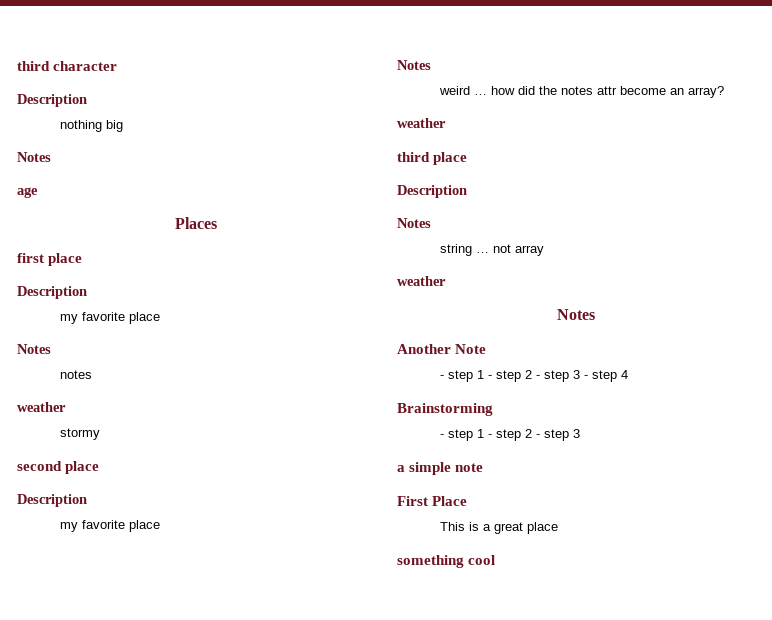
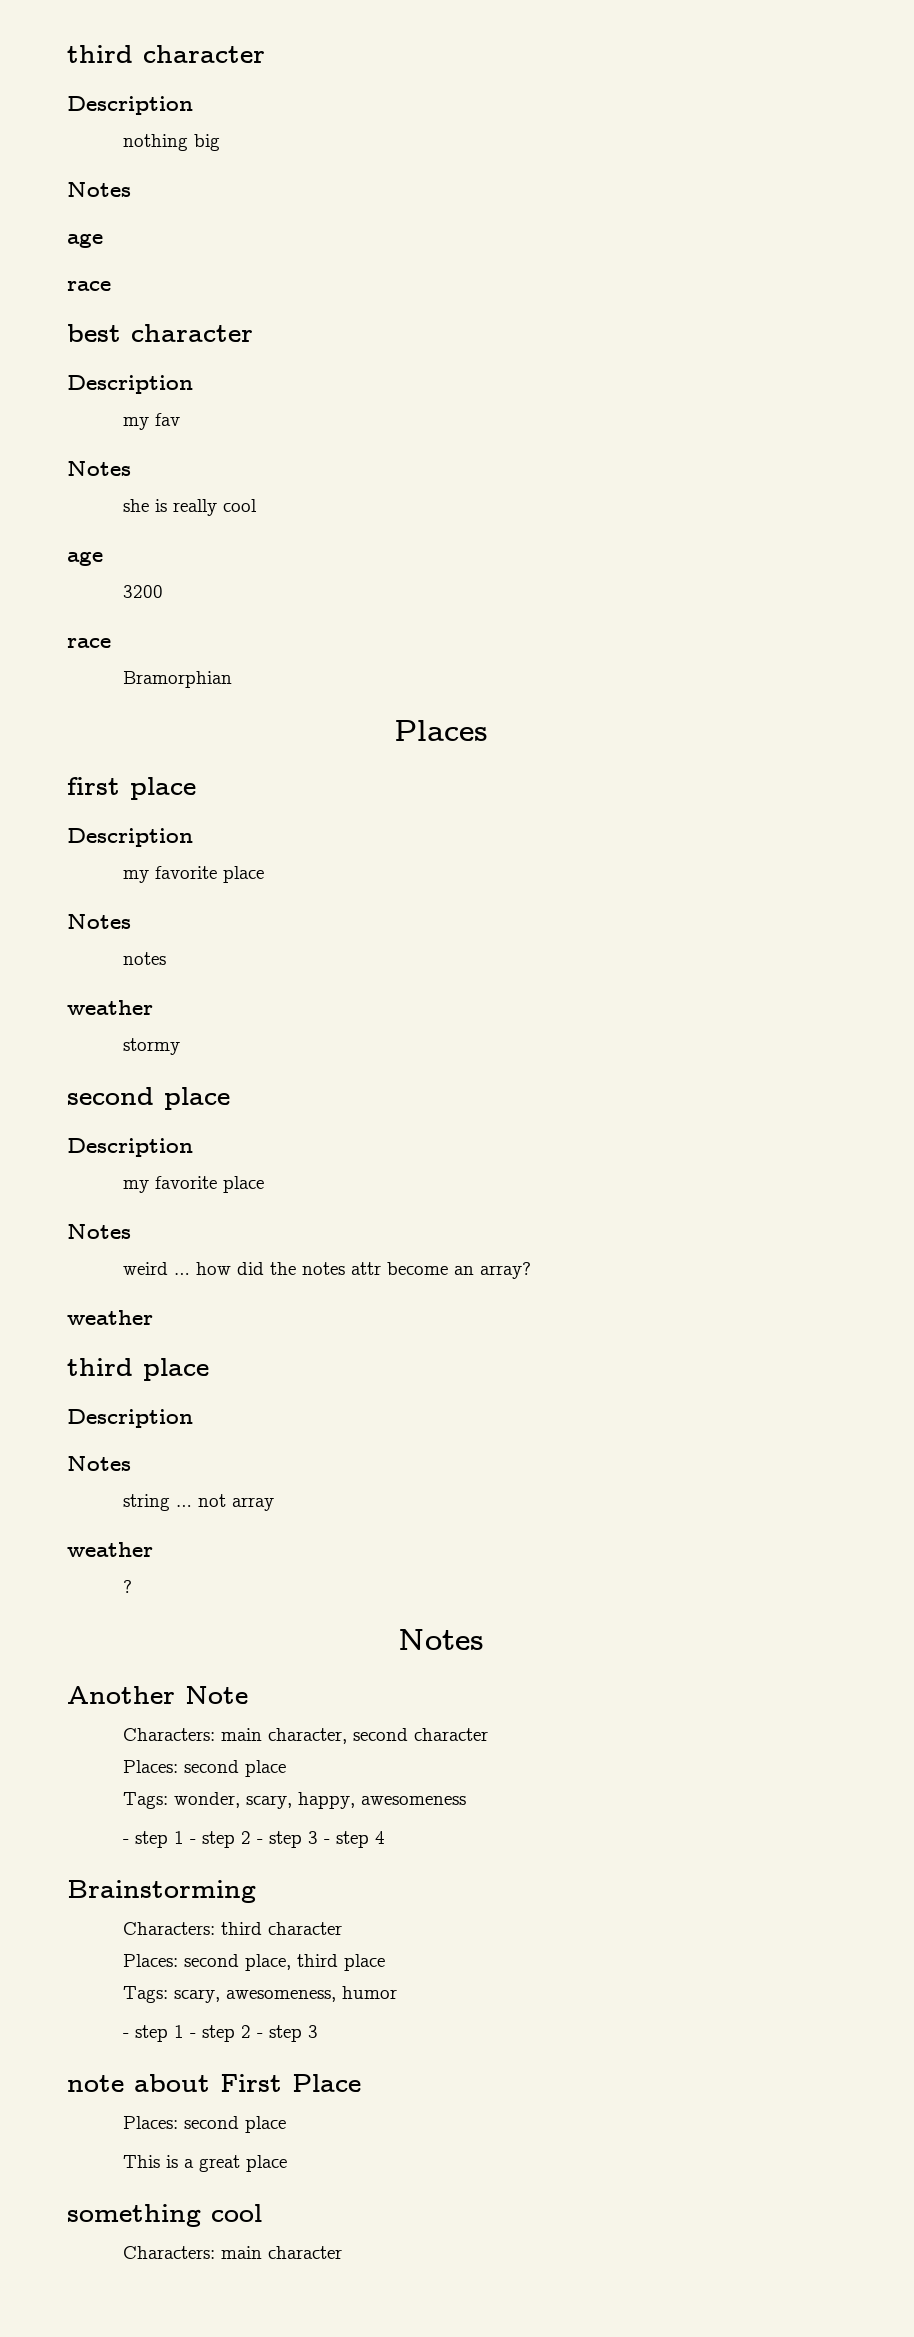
(38, 192) none -> [67,281,111,291] [67,324,253,342] [67,375,193,394] [122,413,180,430] [67,461,131,476] [122,499,257,516] [67,551,103,566] [122,585,163,598] [67,638,111,648] [122,671,232,688] // race // best character // Description // my fav // Notes // she is really cool // age // 3200 // race // Bramorphian
(446, 281) none -> [122,1580,132,1593] // ?
(487, 349) none -> [122,1728,488,1744] [122,1760,286,1777] [122,1792,466,1809] // Characters: main character, second character // Places: second place // Tags: wonder, scary, happy, awesomeness
(493, 409) none -> [122,1922,342,1935] [122,1954,385,1971] [122,1986,397,2003] // Characters: third character // Places: second place, third place // Tags: scary, awesomeness, humor
[397,462,452,475] a simple -> (318, 2031) none
(484, 467) // -> [134,2074,210,2092] about
(468, 501) none -> [122,2116,286,2133] // Places: second place
(496, 560) none -> [122,2246,342,2259] // Characters: main character

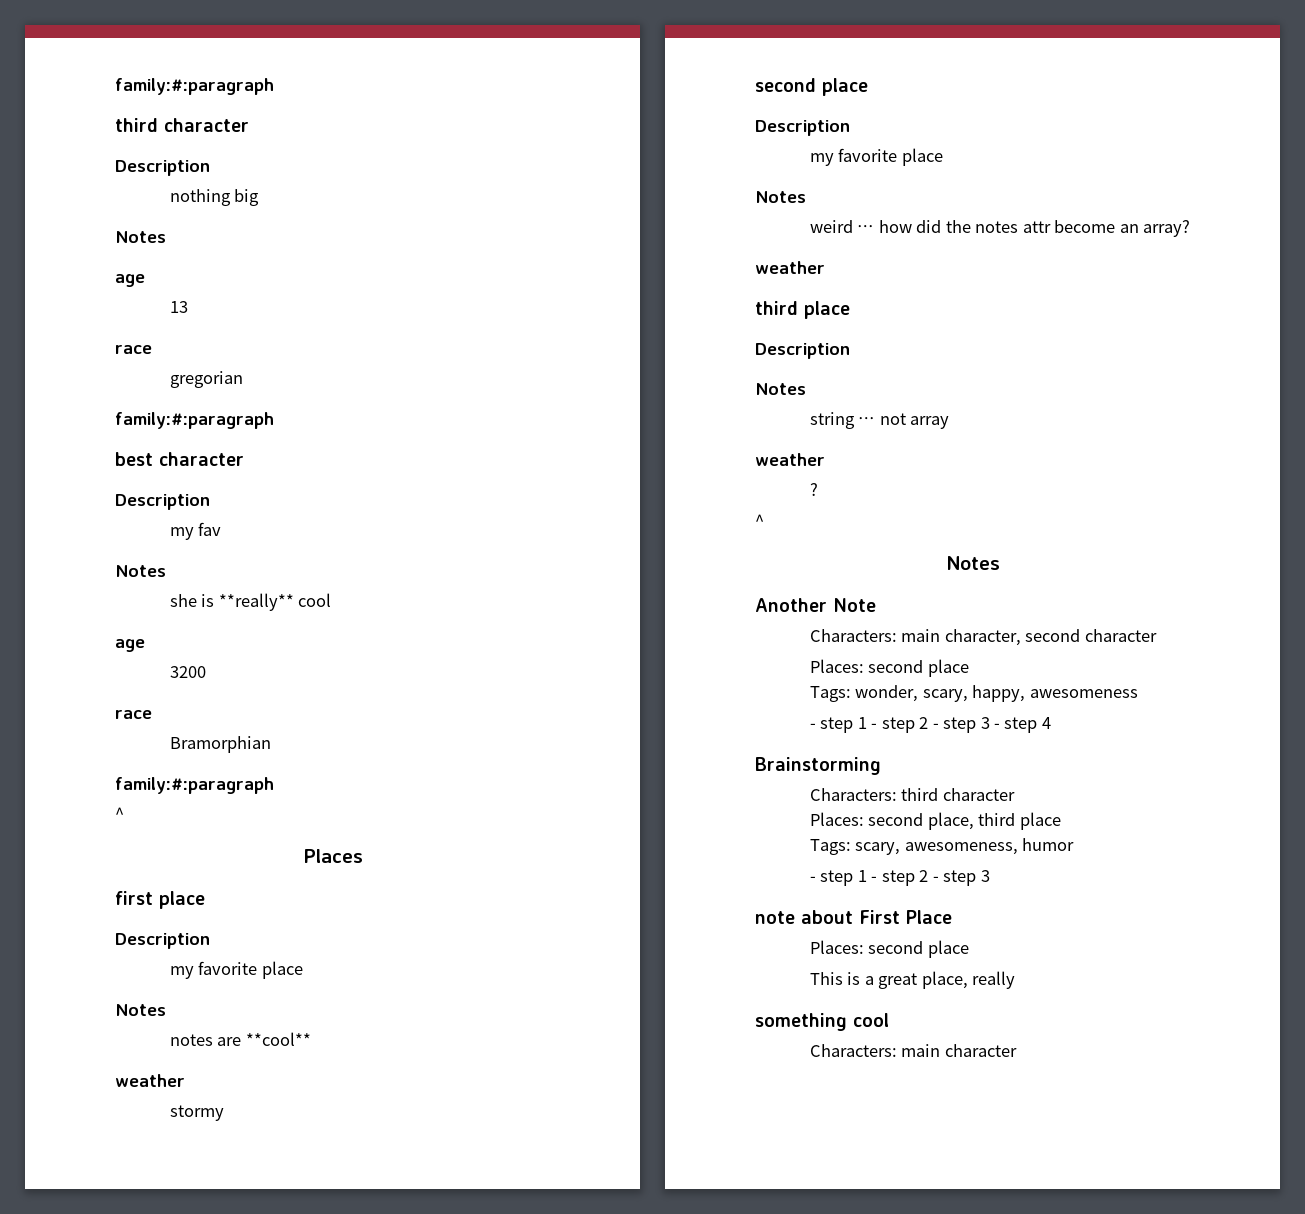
(67, 54) none -> [115,78,274,95] family:#:paragraph //
[67,281,111,291] // race -> [169,301,188,313] [115,345,152,354] [169,371,243,388] [115,412,274,429] // 13 // race // gregorian // family:#:paragraph
[172,499,217,516] really -> [218,593,294,611] **really**
(232, 679) none -> [115,777,274,794] [115,807,124,820] // family:#:paragraph // ^
(166, 958) none -> [217,1032,311,1046] are **cool**
(132, 1586) none -> [755,514,764,527] // ^
[245,2155,287,2172] place -> [921,971,1016,989] place, really

